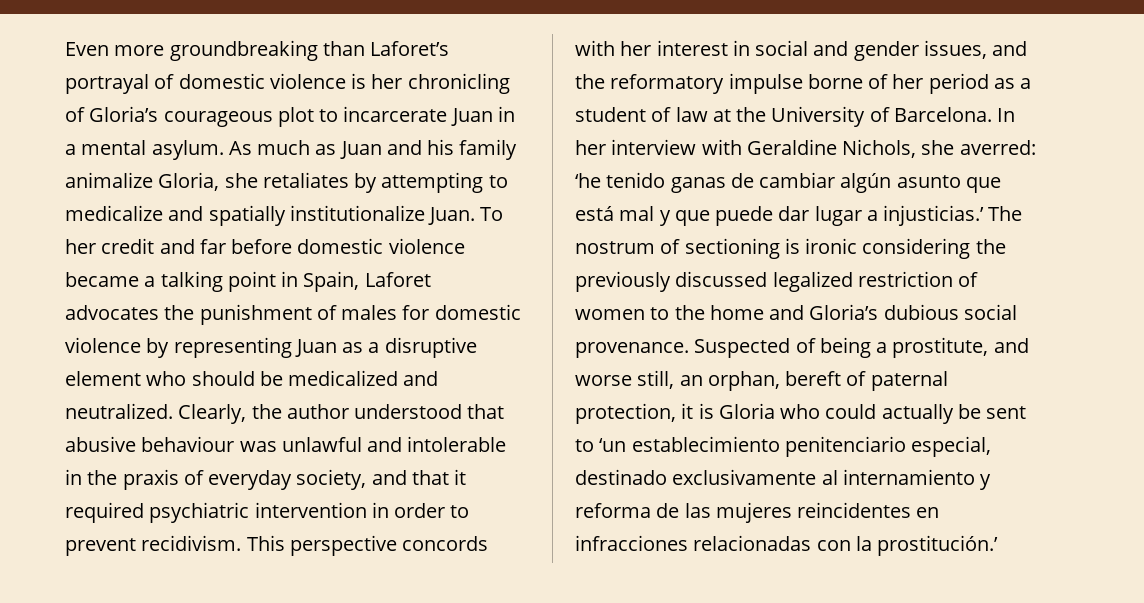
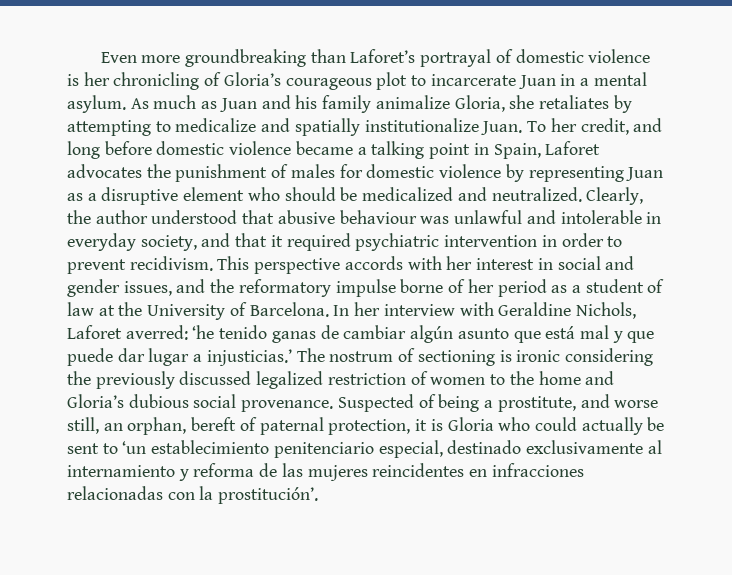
[101,238,226,254] credit and far -> [580,118,663,135] [67,141,100,159] credit, and long
[87,469,204,490] the praxis of -> (662, 218) none
[402,536,489,551] concords -> [344,256,403,270] accords
[921,140,955,155] she -> [67,325,122,339] Laforet
[877,535,999,556] prostitución.’ -> [218,487,319,504] prostitución’.

